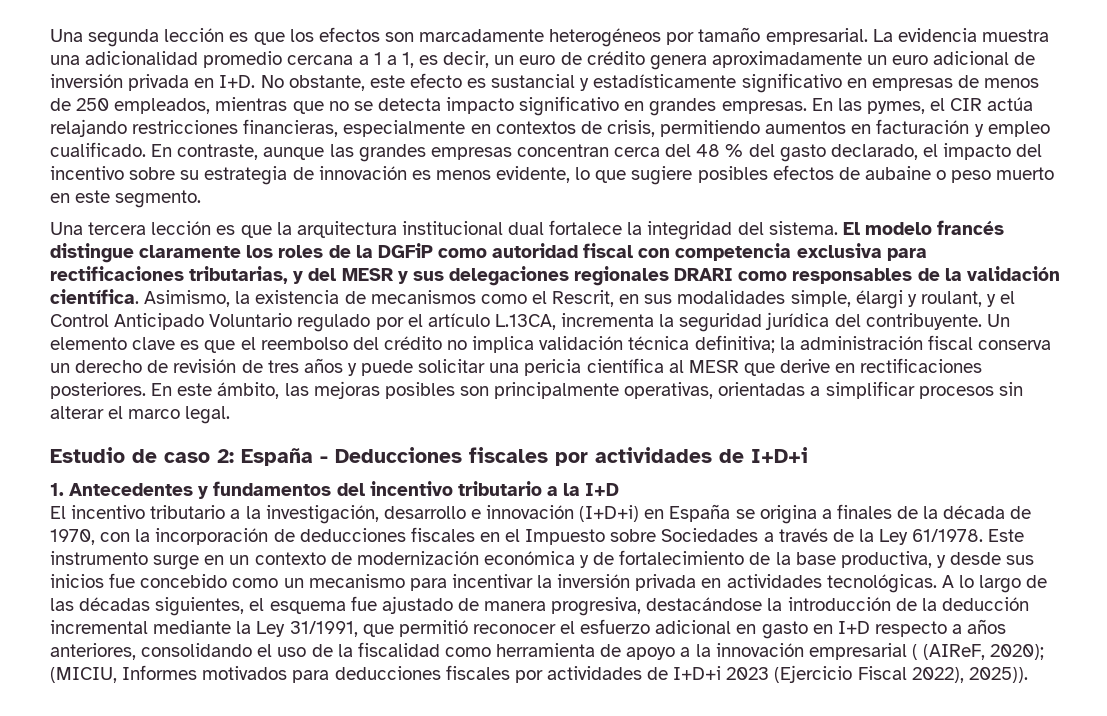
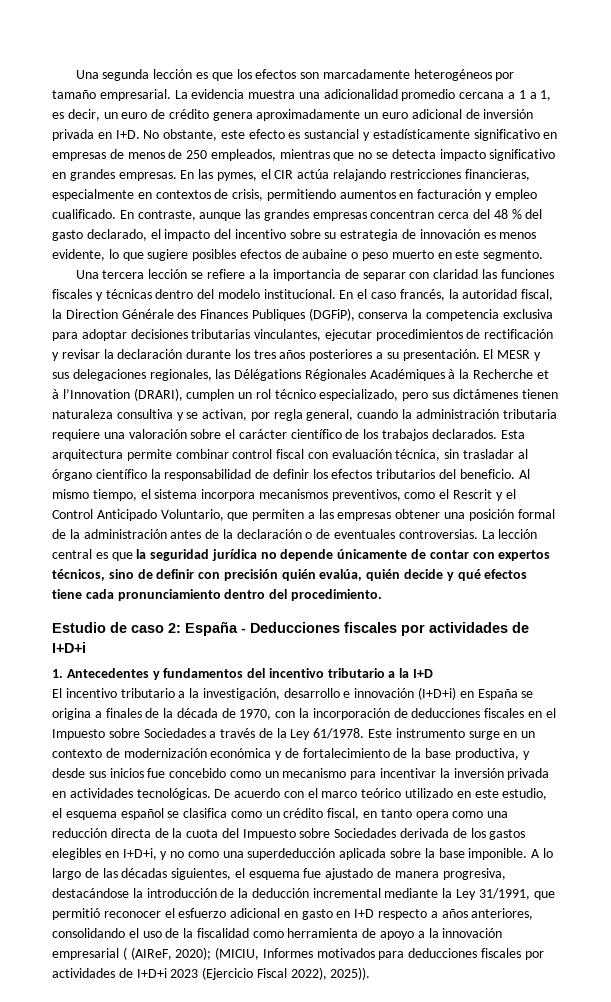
[216,220,1005,240] [50,243,927,263] [50,266,1060,286] [50,289,1016,309] [50,312,1010,332] [50,335,1052,353] [50,358,983,376] [50,381,1023,399] [50,406,231,424] es que la arquitectura institucional dual fortalece la integridad del sistema. El modelo francés distingue claramente los roles de la DGFiP como autoridad fiscal con competencia exclusiva para rectificaciones tributarias, y del MESR y sus delegaciones regionales DRARI como responsables de la validación científica. Asimismo, la existencia de mecanismos como el Rescrit, en sus modalidades simple, élargi y roulant, y el Control Anticipado Voluntario regulado por el artículo L.13CA, incrementa la seguridad jurídica del contribuyente. Un elemento clave es que el reembolso del crédito no implica validación técnica definitiva; la administración fiscal conserva un derecho de revisión de tres años y puede solicitar una pericia científica al MESR que derive en rectificaciones posteriores. En este ámbito, las mejoras posibles son principalmente operativas, orientadas a simplificar procesos sin alterar el marco legal. -> [191,269,554,281] [52,289,554,301] [52,308,553,321] [52,329,554,341] [52,349,541,361] [52,369,549,381] [52,388,558,401] [52,409,557,421] [52,429,525,441] [52,449,528,461] [52,469,530,481] [52,489,516,501] [52,509,555,521] [52,529,538,539] [52,549,551,561] [52,569,528,581] [52,589,382,601] se refiere a la importancia de separar con claridad las funciones fiscales y técnicas dentro del modelo institucional. En el caso francés, la autoridad fiscal, la Direction Générale des Finances Publiques (DGFiP), conserva la competencia exclusiva para adoptar decisiones tributarias vinculantes, ejecutar procedimientos de rectificación y revisar la declaración durante los tres años posteriores a su presentación. El MESR y sus delegaciones regionales, las Délégations Régionales Académiques à la Recherche et à l’Innovation (DRARI), cumplen un rol técnico especializado, pero sus dictámenes tienen naturaleza consultiva y se activan, por regla general, cuando la administración tributaria requiere una valoración sobre el carácter científico de los trabajos declarados. Esta arquitectura permite combinar control fiscal con evaluación técnica, sin trasladar al órgano científico la responsabilidad de definir los efectos tributarios del beneficio. Al mismo tiempo, el sistema incorpora mecanismos preventivos, como el Rescrit y el Control Anticipado Voluntario, que permiten a las empresas obtener una posición formal de la administración antes de la declaración o de eventuales controversias. La lección central es que la seguridad jurídica no depende únicamente de contar con expertos técnicos, sino de definir con precisión quién evalúa, quién decide y qué efectos tiene cada pronunciamiento dentro del procedimiento.
(937, 583) none -> [214,788,548,800] [52,808,509,820] [52,828,526,840] [52,848,528,860] De acuerdo con el marco teórico utilizado en este estudio, el esquema español se clasifica como un crédito fiscal, en tanto opera como una reducción directa de la cuota del Impuesto sobre Sociedades derivada de los gastos elegibles en I+D+i, y no como una superdeducción aplicada sobre la base imponible.

